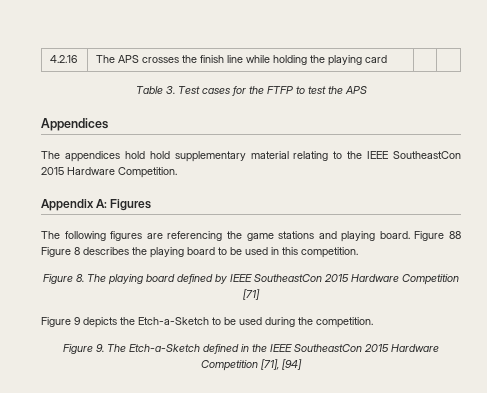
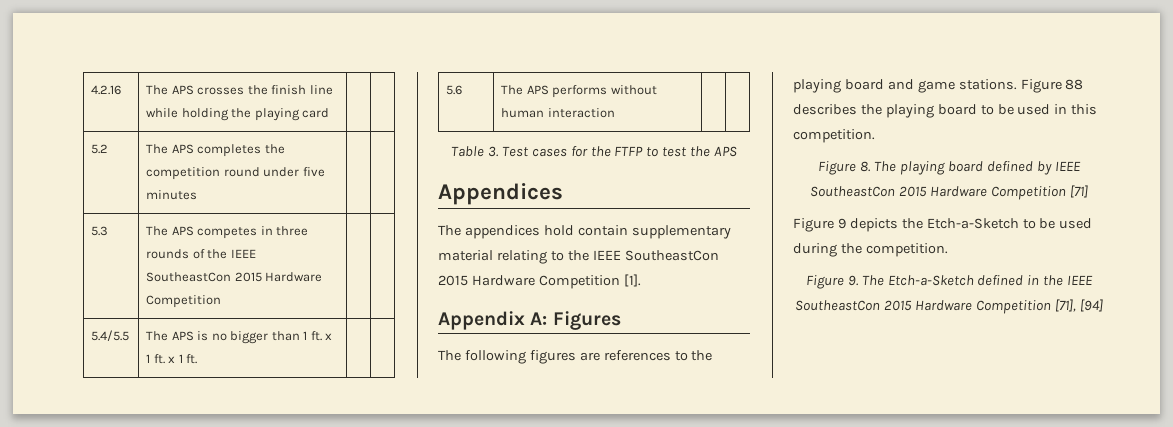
(387, 59) none -> [91,144,109,154] [146,144,285,157] [146,167,325,180] [146,190,198,200] [91,226,109,236] [146,226,309,239] [146,249,256,259] [146,272,323,282] [146,295,222,308] [91,330,130,341] [146,331,333,344] [146,354,198,364] [446,85,463,95] [501,85,657,98] [501,108,615,118] // 5.2 | The APS completes the competition round under five minutes | | // 5.3 | The APS competes in three rounds of the IEEE SoutheastCon 2015 Hardware Competition | | // 5.4/5.5 | The APS is no bigger than 1 ft. x 1 ft. x 1 ft. | | // 5.6 | The APS performs without human interaction | |
[149,151,170,159] hold -> [577,225,628,236] contain
[118,167,177,178] Competition. -> [538,274,641,289] Competition [1].
[167,231,461,242] [41,247,80,257] referencing the game stations and playing board. Figure 88 Figure 8 -> [603,350,713,361] [793,79,1084,93] references to the playing board and game stations. Figure 88

